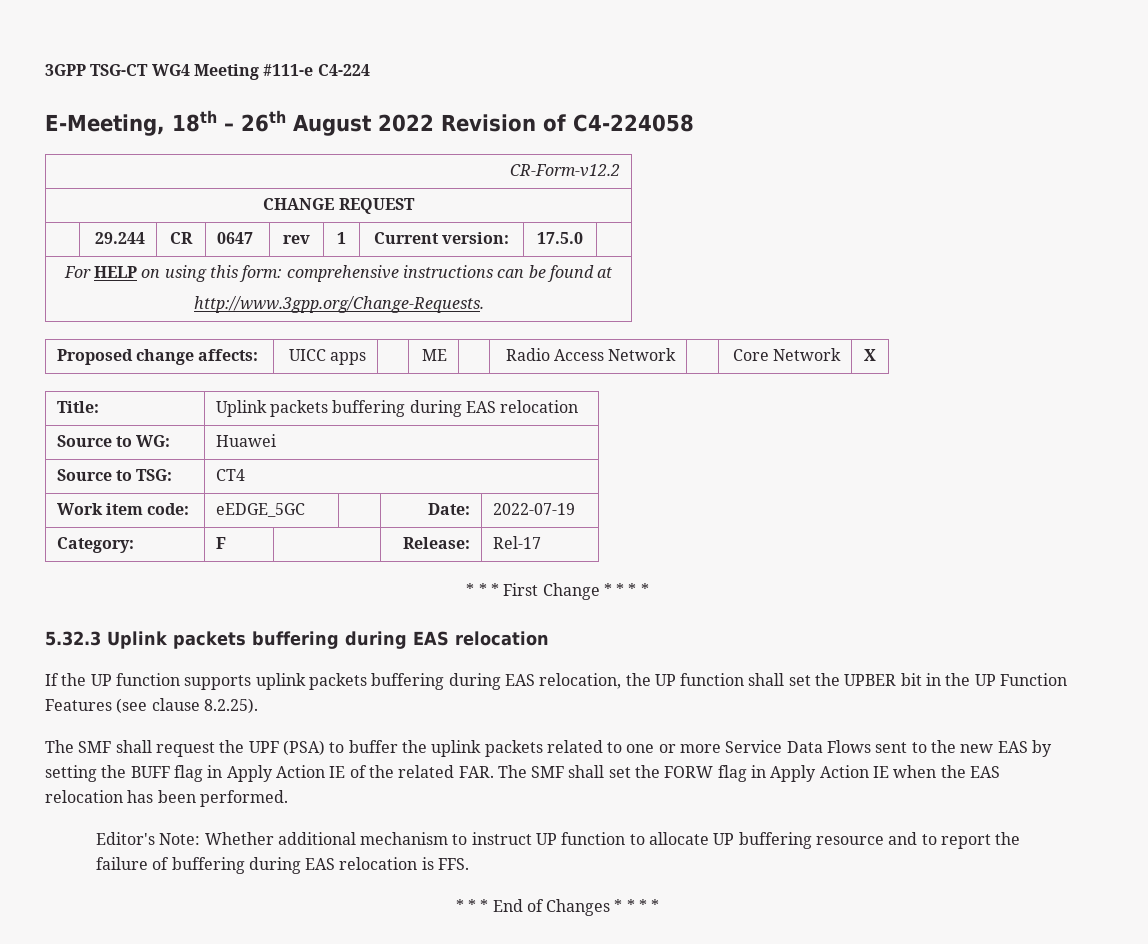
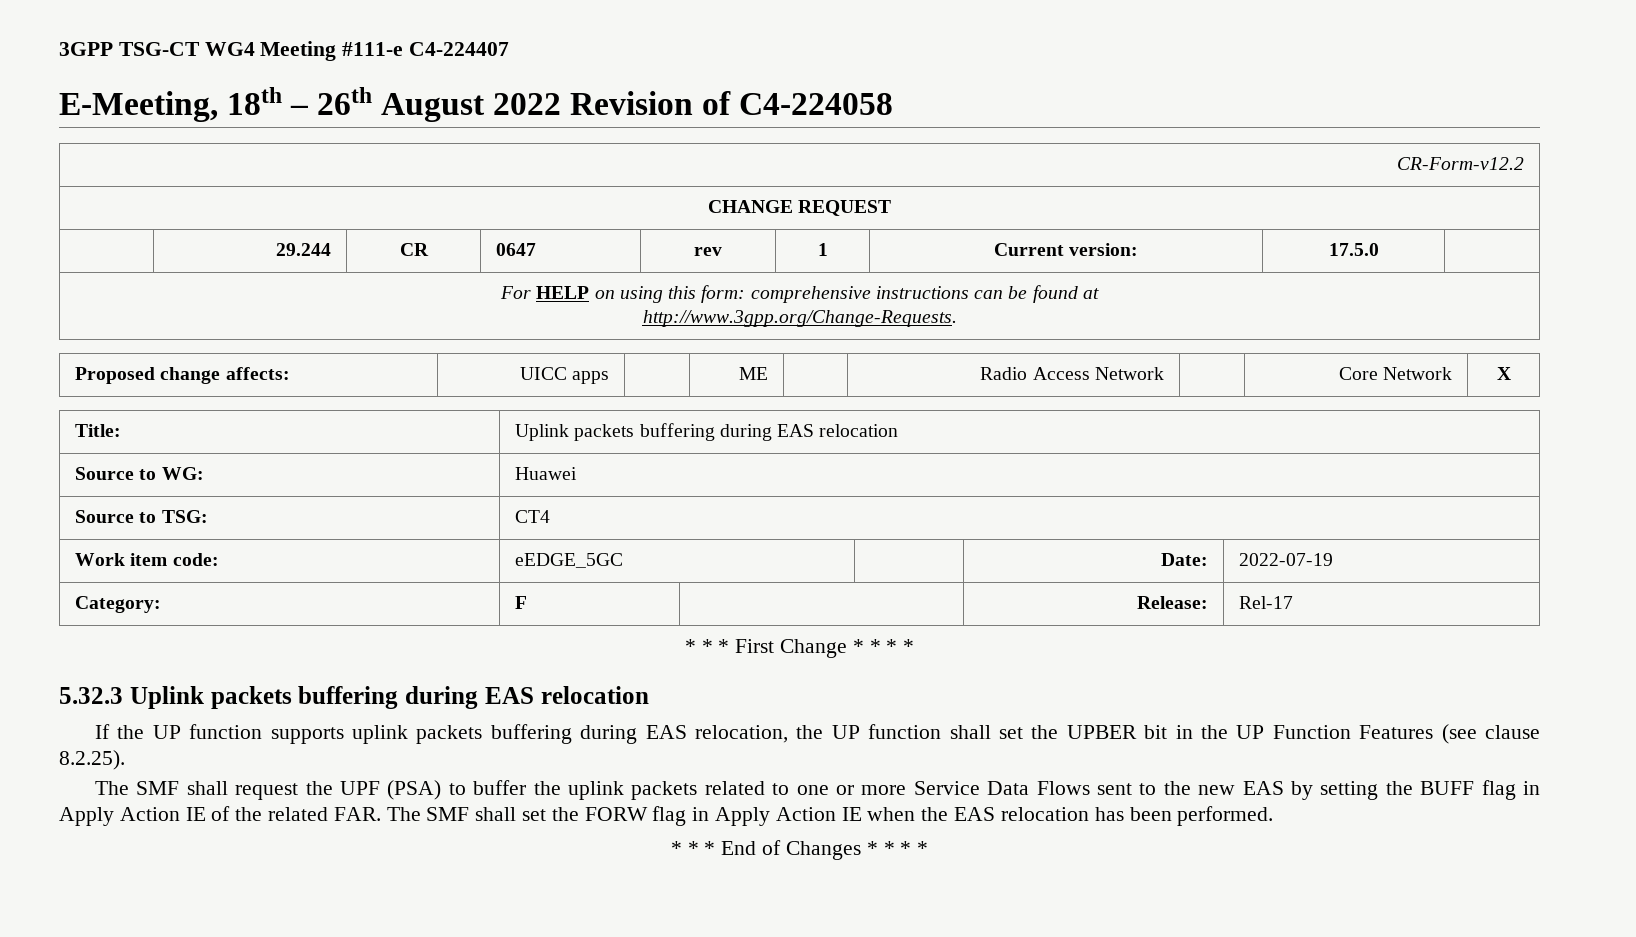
[317,64,370,76] C4-224 -> [409,42,510,56] C4-224407
[95,832,1021,849] [95,857,470,874] // Editor's Note: Whether additional mechanism to instruct UP function to allocate UP buffering resource and to report the failure of buffering during EAS relocation is FFS. -> (1274, 816) none

